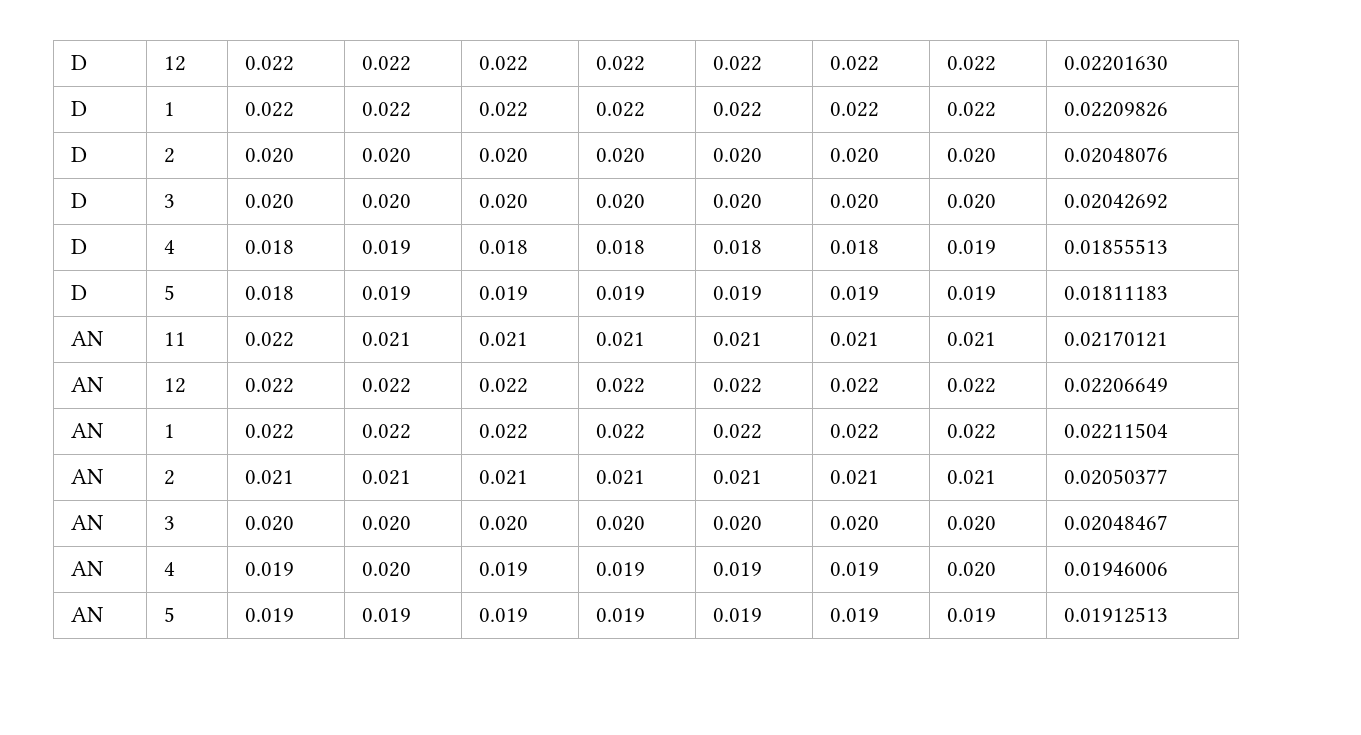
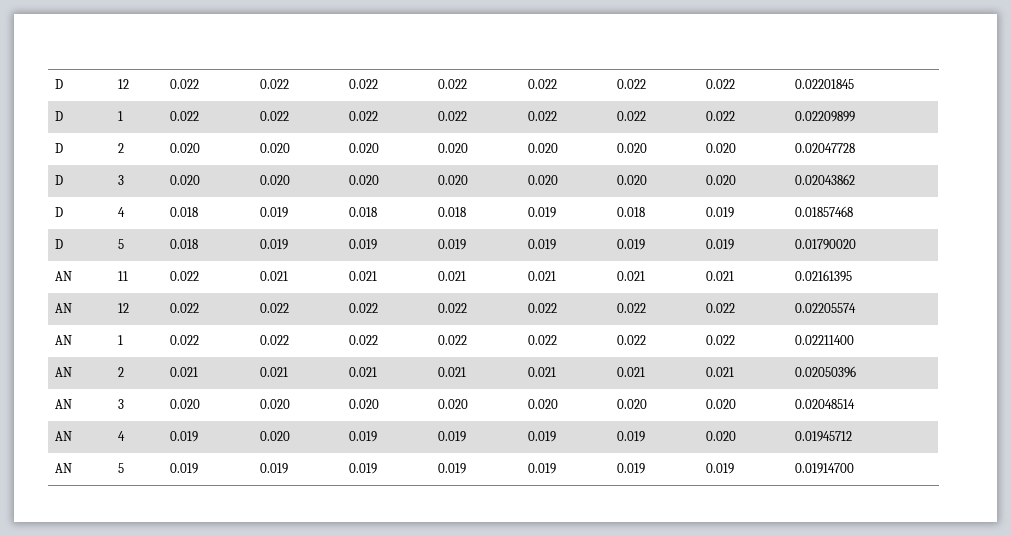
[1064,56,1169,71] 0.02201630 -> [795,79,855,89] 0.02201845
[1064,102,1169,117] 0.02209826 -> [795,111,856,122] 0.02209899
[1064,147,1169,163] 0.02048076 -> [795,143,856,153] 0.02047728
[1064,194,1169,209] 0.02042692 -> [795,174,856,185] 0.02043862
[713,240,763,254] [830,240,880,254] [947,240,997,254] [1064,239,1169,254] 0.018 | 0.018 | 0.019 | 0.01855513 -> [528,207,557,218] [617,207,646,217] [706,207,735,218] [795,206,854,217] 0.019 | 0.018 | 0.019 | 0.01857468
[1064,286,1169,300] 0.01811183 -> [795,239,857,250] 0.01790020
[1064,331,1169,347] 0.02170121 -> [795,270,853,282] 0.02161395
[1064,378,1169,393] 0.02206649 -> [795,303,857,313] 0.02205574
[1064,423,1169,439] 0.02211504 -> [795,335,855,345] 0.02211400
[1064,469,1169,485] 0.02050377 -> [795,366,857,378] 0.02050396
[1064,515,1169,531] 0.02048467 -> [795,399,856,409] 0.02048514
[1064,562,1169,576] 0.01946006 -> [795,431,853,442] 0.01945712
[1064,607,1169,623] 0.01912513 -> [795,463,855,474] 0.01914700

